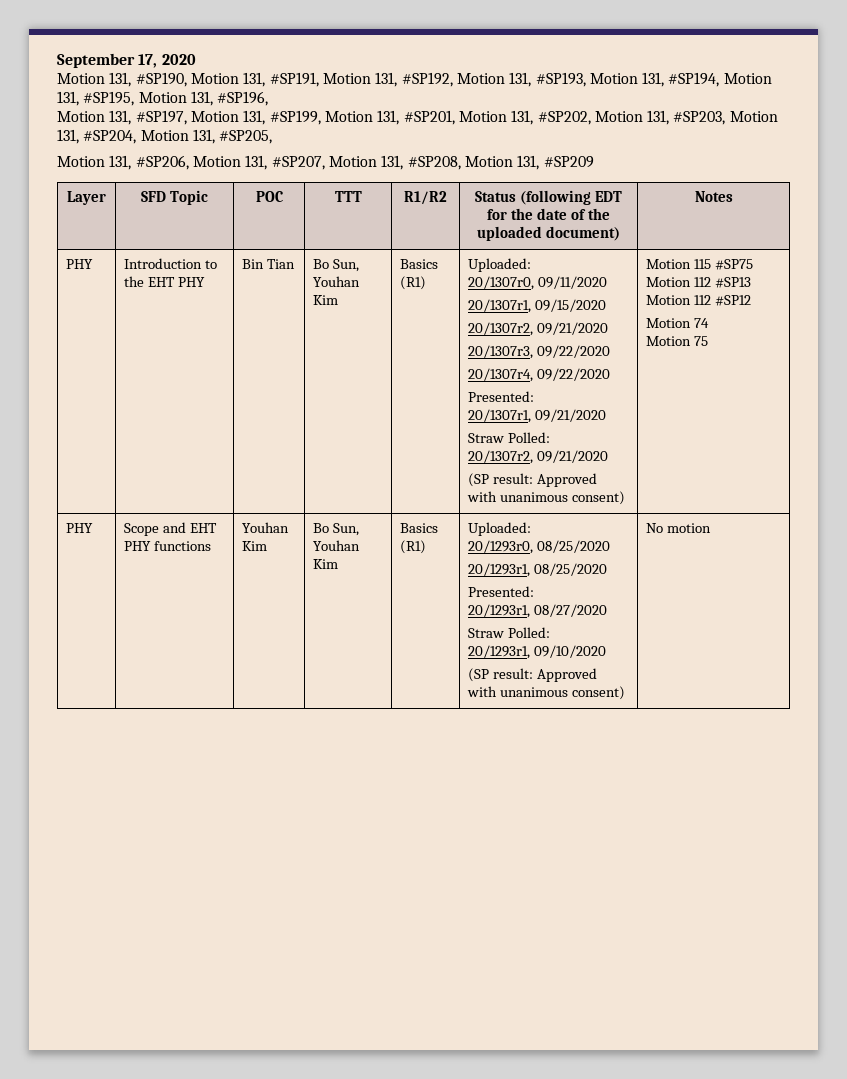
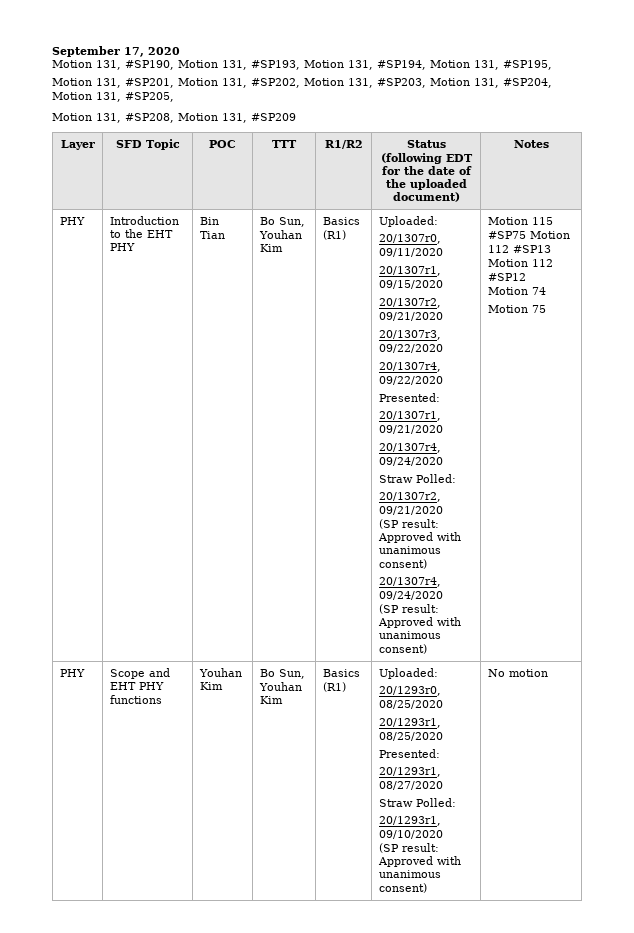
[269,72,532,87] #SP191, Motion 131, #SP192, Motion 131, -> (247, 65) none
[138,91,269,106] [57,110,400,125] Motion 131, #SP196, // Motion 131, #SP197, Motion 131, #SP199, Motion 131, -> [52,78,121,88] // Motion 131,
[135,155,404,170] #SP206, Motion 131, #SP207, Motion 131, -> (121, 118) none
(607, 415) none -> [378,443,441,453] [378,457,443,466] // 20/1307r4, 09/24/2020
(626, 498) none -> [378,577,441,587] [378,591,443,600] [378,604,439,614] [377,617,461,628] [378,631,441,639] [378,644,427,654] // 20/1307r4, 09/24/2020 // (SP result: Approved with unanimous consent)

